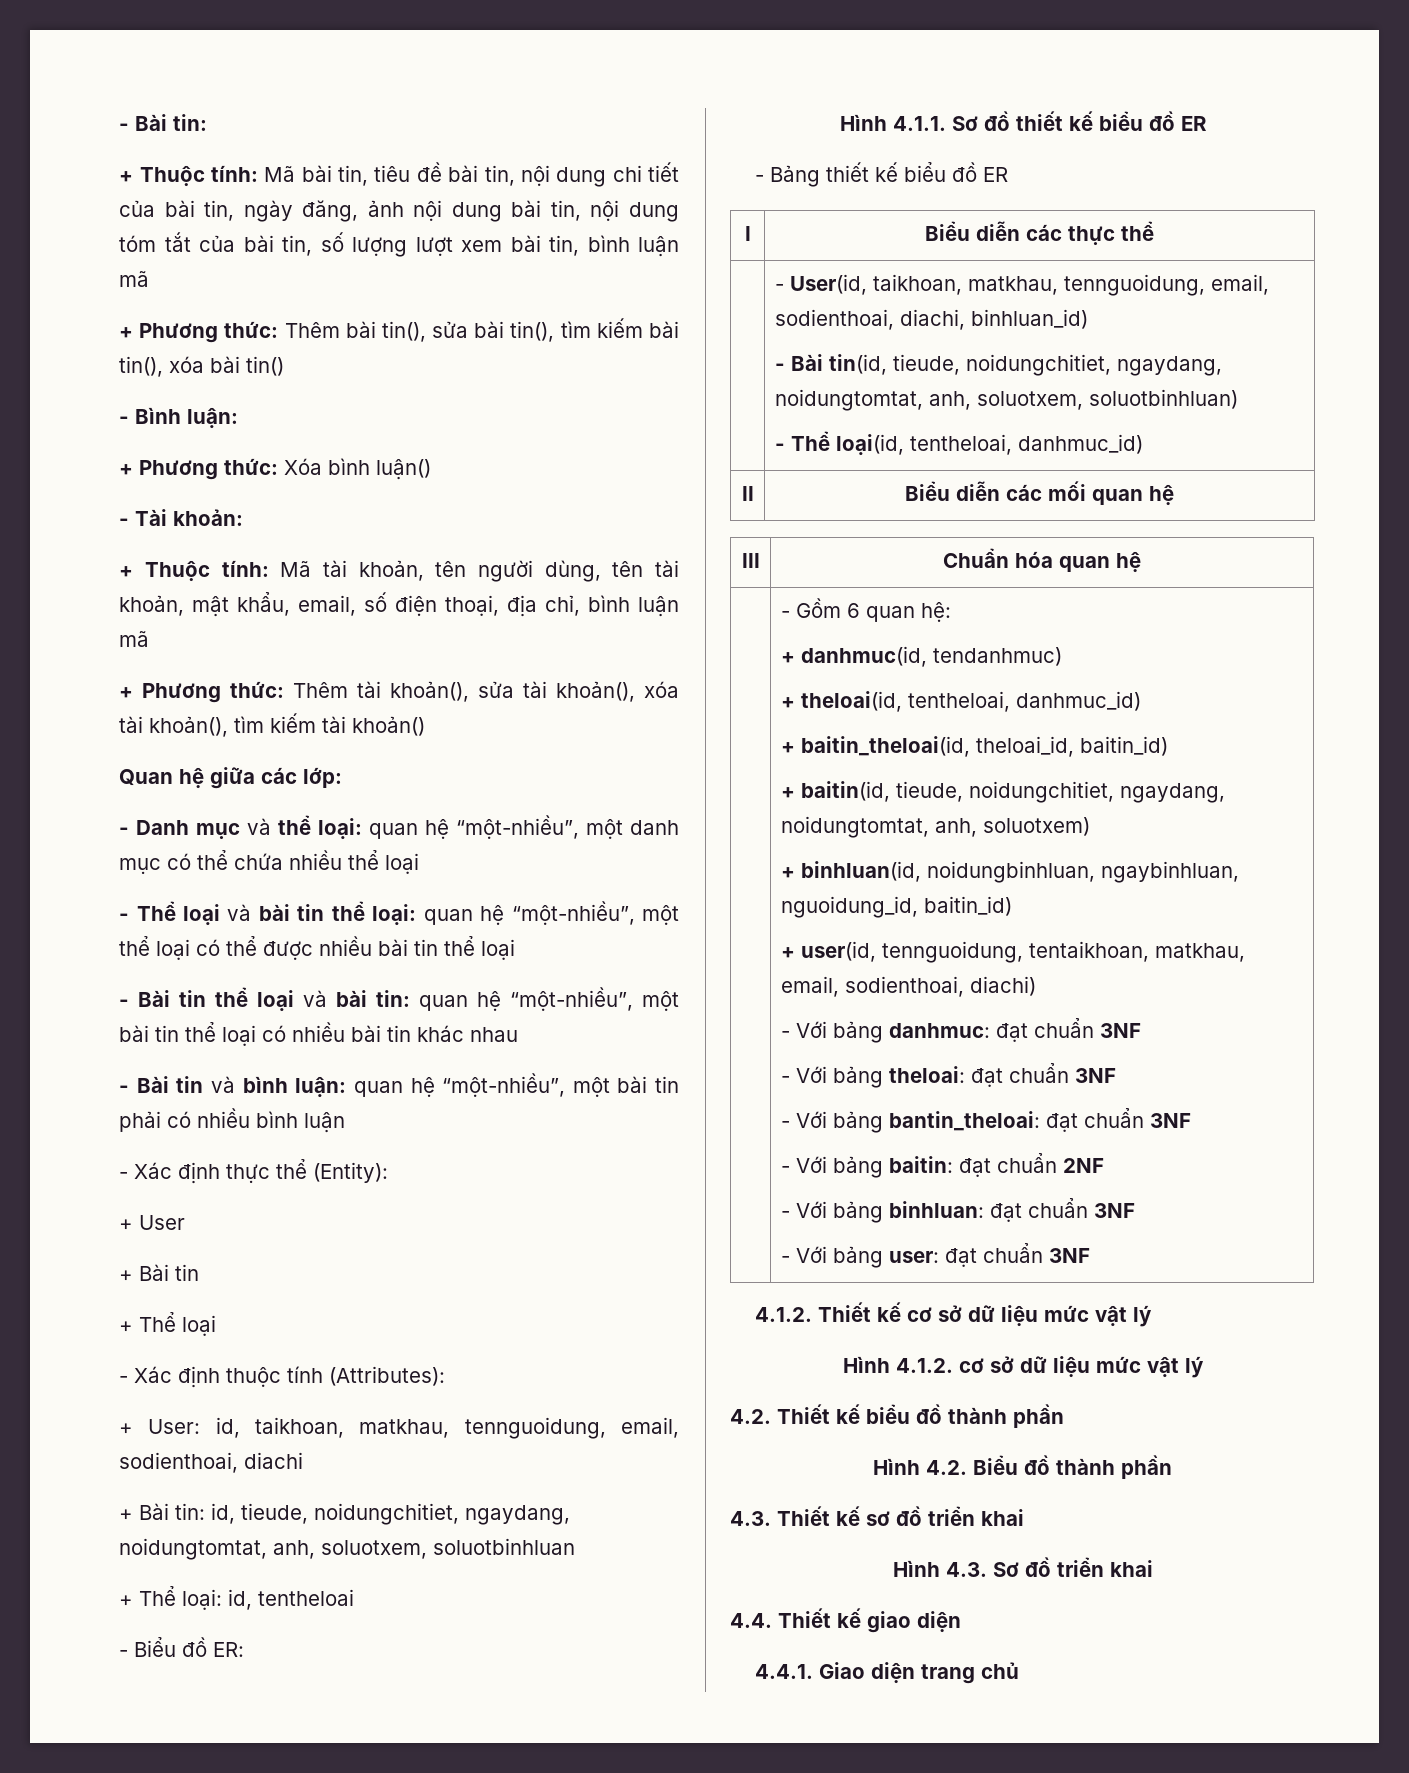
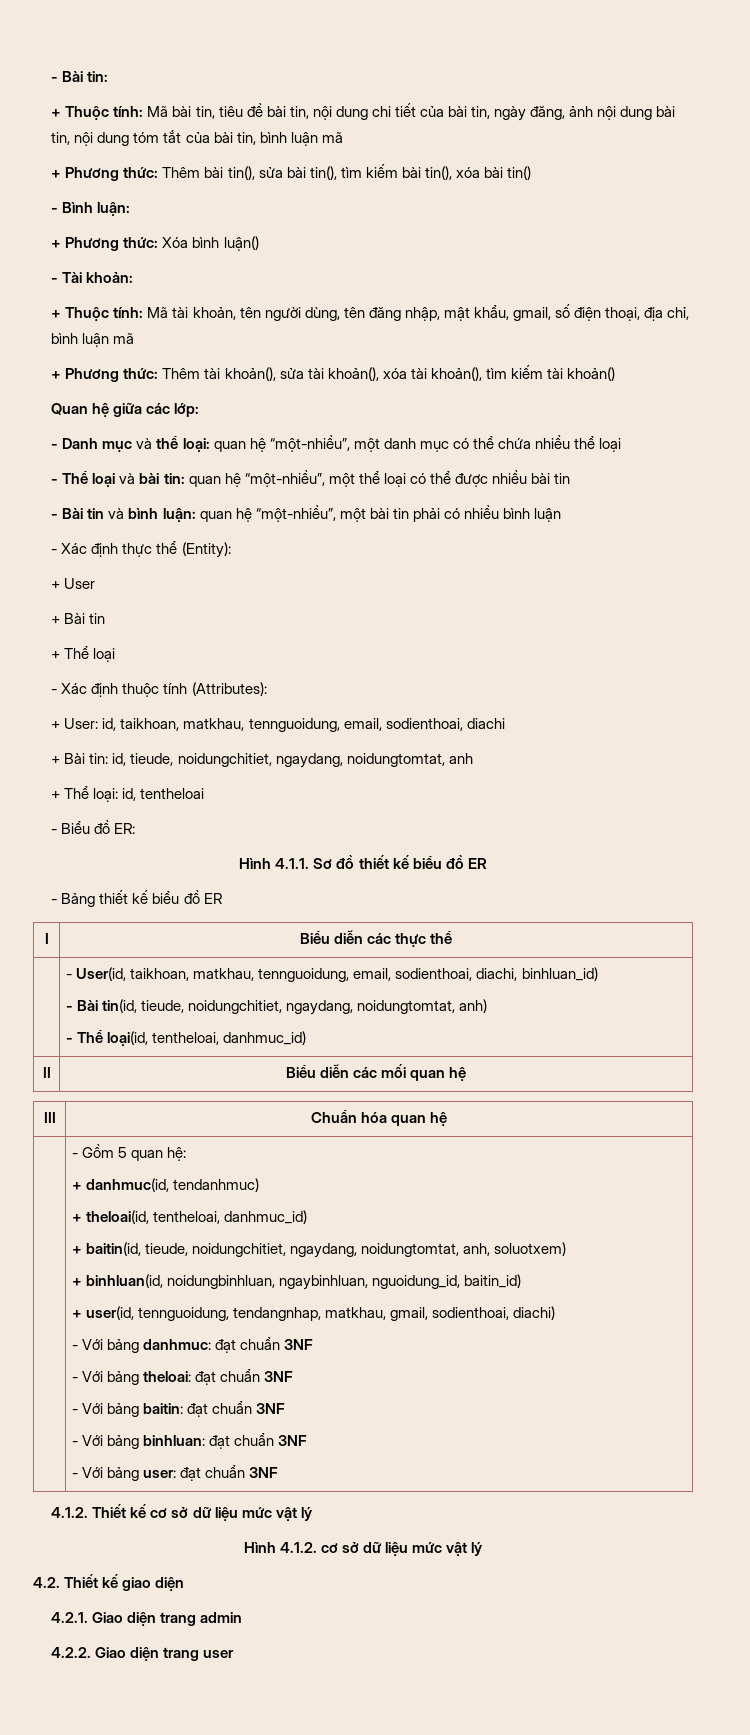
[320,232,580,257] số lượng lượt xem bài tin, -> (256, 138) none
[655,560,679,577] [119,595,185,616] tài khoản, -> [368,307,440,321] đăng nhập,
[298,595,357,616] email, -> [512,307,551,321] gmail,
[297,901,417,926] tin thể loại: -> [163,473,185,484] tin:
[444,936,516,960] [119,987,679,1012] [119,1022,519,1046] thể loại // - Bài tin thể loại và bài tin: quan hệ “một-nhiều”, một bài tin thể loại có nhiều bài tin khác nhau -> (571, 478) none
[273,1538,576,1559] anh, soluotxem, soluotbinhluan -> [448,753,473,764] anh
[928,389,1238,410] anh, soluotxem, soluotbinhluan) -> [459,999,488,1013] anh)
[846,603,860,618] 6 -> [118,1147,128,1158] 5
[780,736,1168,757] // + baitin_theloai(id, theloai_id, baitin_id) -> (308, 1217) none
[1028,941,1245,962] [780,976,839,997] tentaikhoan, matkhau, email, -> [233,1307,429,1321] tendangnhap, matkhau, gmail,
[888,1108,1191,1132] [780,1153,1104,1178] bantin_theloai: đạt chuẩn 3NF // - Với bảng baitin: đạt chuẩn 2NF -> [143,1401,286,1417] baitin: đạt chuẩn 3NF
[866,1404,1064,1428] [873,1455,1172,1479] [730,1506,1024,1526] [892,1557,1153,1577] [730,1608,861,1628] biểu đồ thành phần // Hình 4.2. Biểu đồ thành phần // 4.3. Thiết kế sơ đồ triển khai // Hình 4.3. Sơ đồ triển khai // 4.4. Thiết kế -> (119, 1581) none
[755,1662,1020,1684] 4.4.1. Giao diện trang chủ -> [51,1612,243,1627] [51,1647,235,1662] 4.2.1. Giao diện trang admin // 4.2.2. Giao diện trang user

